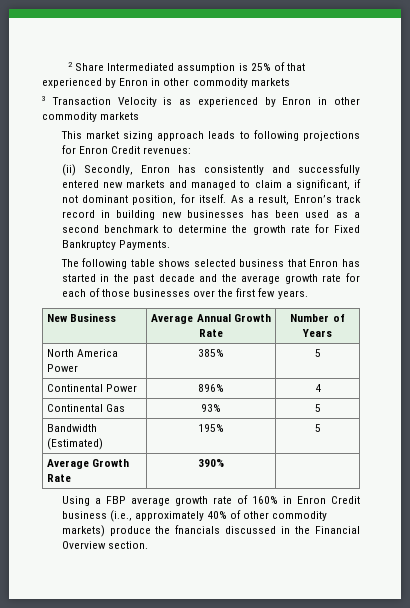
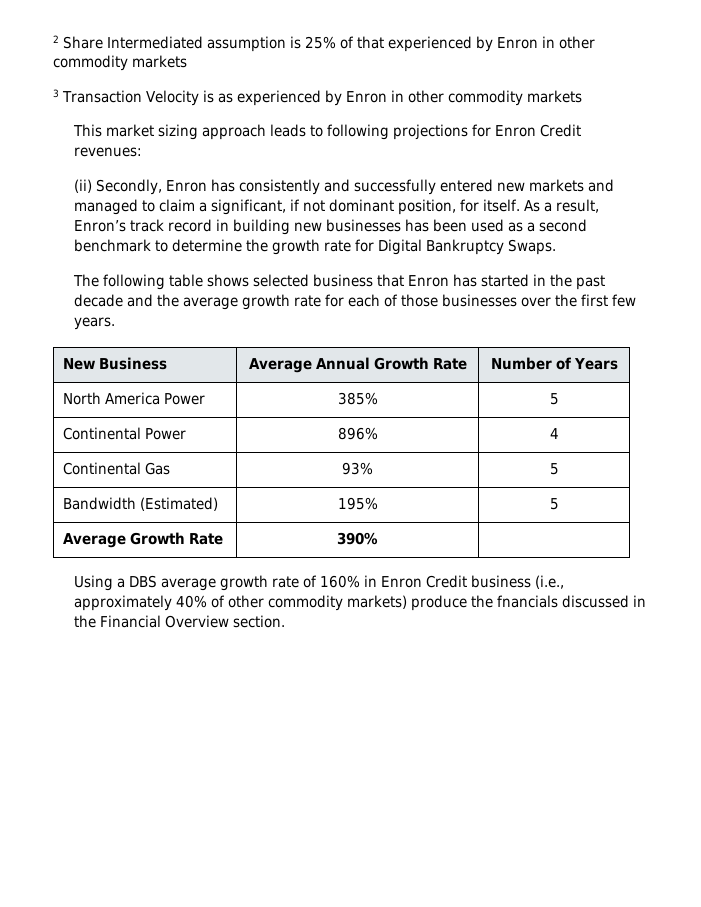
[334,225,360,233] [61,240,170,250] Fixed Bankruptcy Payments. -> [378,239,557,255] Digital Bankruptcy Swaps.
[105,496,126,504] FBP -> [129,575,158,588] DBS

